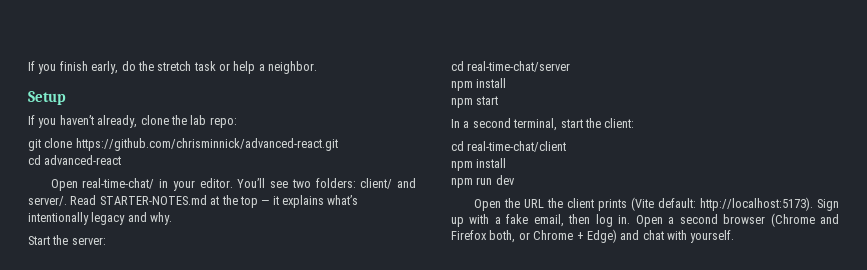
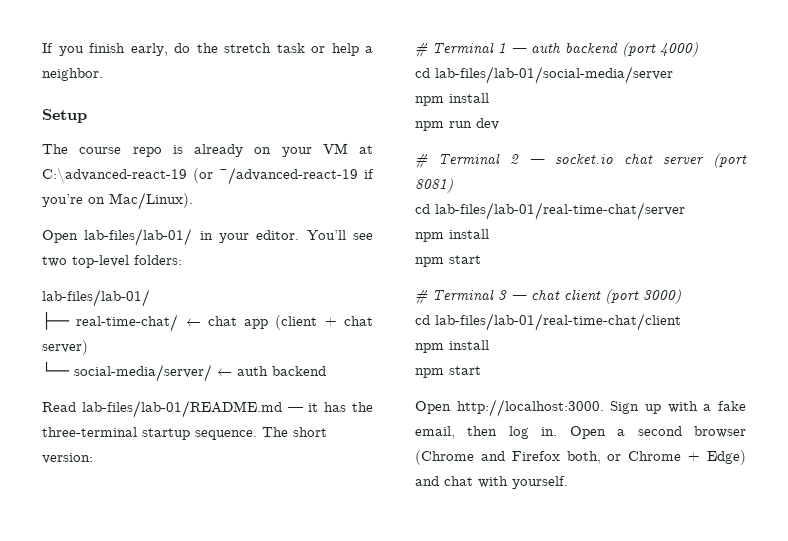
[28,115,237,128] [28,138,338,151] [28,155,122,165] [50,178,155,191] If you haven’t already, clone the lab repo: // git clone https://github.com/chrisminnick/advanced-react.git // cd advanced-react // Open real-time-chat/ -> [42,143,373,157] [42,167,374,185] [42,192,193,210] [42,228,193,246] The course repo is already on your VM at C:\advanced-react-19 (or ~/advanced-react-19 if you’re on Mac/Linux). // Open lab-files/lab-01/
(311, 183) none -> [72,255,129,268] top-level
[360,178,416,189] [28,195,359,208] [28,212,173,225] [28,235,106,245] [451,61,571,72] [451,78,507,91] [451,96,499,108] [451,118,635,131] [451,141,567,152] client/ and server/. Read STARTER-NOTES.md at the top — it explains what’s intentionally legacy and why. // Start the server: // cd real-time-chat/server // npm install // npm start // In a second terminal, start the client: // cd real-time-chat/client -> [42,289,150,307] [42,311,373,332] [42,340,88,355] [42,361,326,382] [42,400,374,418] [42,427,327,440] [42,453,93,464] [415,42,698,57] [415,66,673,84] // lab-files/lab-01/ // ├── real-time-chat/ ← chat app (client + chat server) // └── social-media/server/ ← auth backend // Read lab-files/lab-01/README.md — it has the three-terminal startup sequence. The short version: // # Terminal 1 — auth backend (port 4000) // cd lab-files/lab-01/social-media/server
[473,197,813,211] Open the URL the client prints (Vite default: http://localhost:5173). -> [415,153,747,168] [415,178,453,193] [415,202,685,220] [415,229,489,242] [415,255,481,267] [415,289,681,304] [415,313,681,331] [415,340,489,353] [415,366,481,378] [415,399,604,417] # Terminal 2 — socket.io chat server (port 8081) // cd lab-files/lab-01/real-time-chat/server // npm install // npm start // # Terminal 3 — chat client (port 3000) // cd lab-files/lab-01/real-time-chat/client // npm install // npm start // Open http://localhost:3000.

